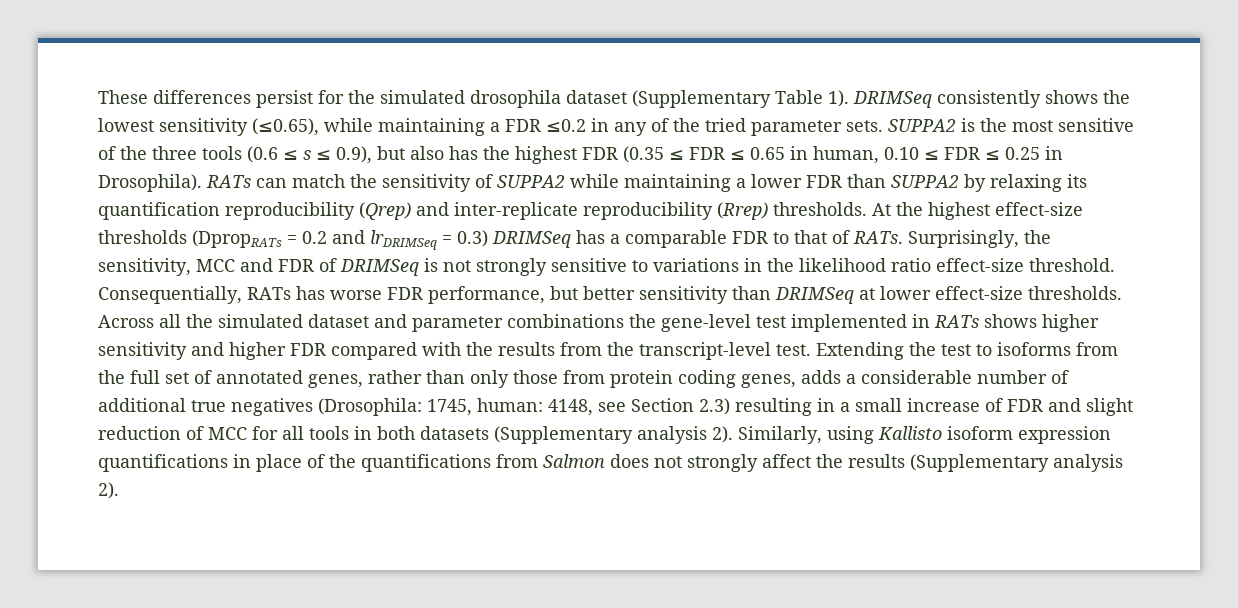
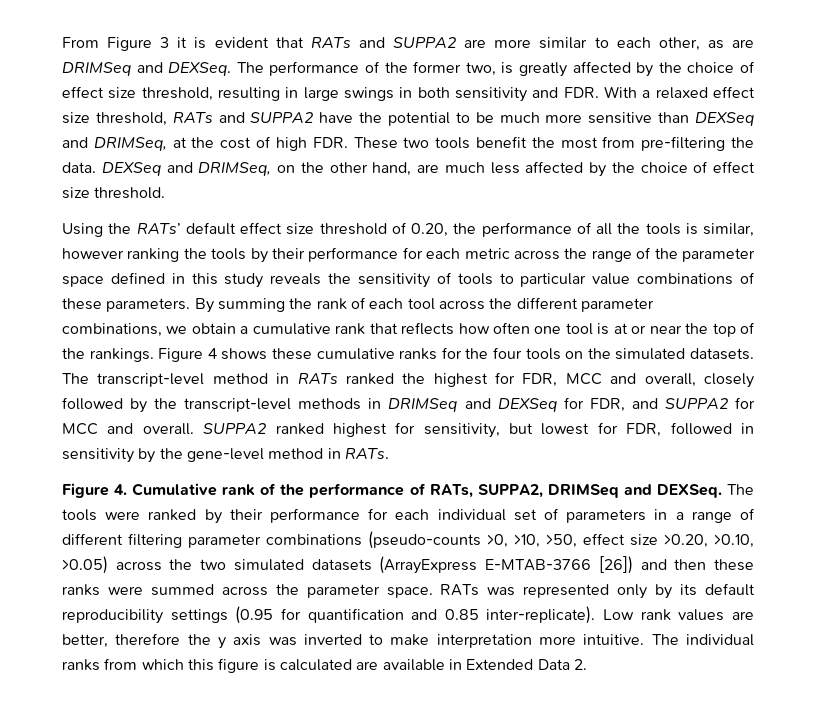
[98,90,1130,108] [98,118,1134,136] [98,146,1063,164] [98,174,1087,192] [98,202,1083,220] [98,230,1051,250] [98,258,1115,276] [98,286,1122,304] [98,314,1099,332] [98,342,1118,360] [98,370,1069,388] [98,398,1133,416] [98,426,1111,444] [98,454,1123,472] [98,482,119,499] These differences persist for the simulated drosophila dataset (Supplementary Table 1). DRIMSeq consistently shows the lowest sensitivity (≤0.65), while maintaining a FDR ≤0.2 in any of the tried parameter sets. SUPPA2 is the most sensitive of the three tools (0.6 ≤ s ≤ 0.9), but also has the highest FDR (0.35 ≤ FDR ≤ 0.65 in human, 0.10 ≤ FDR ≤ 0.25 in Drosophila). RATs can match the sensitivity of SUPPA2 while maintaining a lower FDR than SUPPA2 by relaxing its quantification reproducibility (Qrep) and inter-replicate reproducibility (Rrep) thresholds. At the highest effect-size thresholds (DpropRATs = 0.2 and lrDRIMSeq = 0.3) DRIMSeq has a comparable FDR to that of RATs. Surprisingly, the sensitivity, MCC and FDR of DRIMSeq is not strongly sensitive to variations in the likelihood ratio effect-size threshold. Consequentially, RATs has worse FDR performance, but better sensitivity than DRIMSeq at lower effect-size thresholds. Across all the simulated dataset and parameter combinations the gene-level test implemented in RATs shows higher sensitivity and higher FDR compared with the results from the transcript-level test. Extending the test to isoforms from the full set of annotated genes, rather than only those from protein coding genes, adds a considerable number of additional true negatives (Drosophila: 1745, human: 4148, see Section 2.3) resulting in a small increase of FDR and slight reduction of MCC for all tools in both datasets (Supplementary analysis 2). Similarly, using Kallisto isoform expression quantifications in place of the quantifications from Salmon does not strongly affect the results (Supplementary analysis 2). -> [62,37,755,51] [62,61,756,77] [62,86,756,102] [62,112,754,126] [62,136,754,151] [62,161,755,177] [62,187,166,199] [62,222,754,237] [62,247,755,263] [62,272,755,288] [62,297,654,313] [62,322,756,337] [62,347,755,362] [62,372,754,388] [62,397,756,413] [62,422,754,438] [62,448,389,463] [62,483,755,498] [62,508,756,524] [62,531,754,549] [62,556,755,574] [62,583,755,599] [62,606,754,624] [62,633,754,649] [62,658,587,673] From Figure 3 it is evident that RATs and SUPPA2 are more similar to each other, as are DRIMSeq and DEXSeq. The performance of the former two, is greatly affected by the choice of effect size threshold, resulting in large swings in both sensitivity and FDR. With a relaxed effect size threshold, RATs and SUPPA2 have the potential to be much more sensitive than DEXSeq and DRIMSeq, at the cost of high FDR. These two tools benefit the most from pre-filtering the data. DEXSeq and DRIMSeq, on the other hand, are much less affected by the choice of effect size threshold. // Using the RATs’ default effect size threshold of 0.20, the performance of all the tools is similar, however ranking the tools by their performance for each metric across the range of the parameter space defined in this study reveals the sensitivity of tools to particular value combinations of these parameters. By summing the rank of each tool across the different parameter combinations, we obtain a cumulative rank that reflects how often one tool is at or near the top of the rankings. Figure 4 shows these cumulative ranks for the four tools on the simulated datasets. The transcript-level method in RATs ranked the highest for FDR, MCC and overall, closely followed by the transcript-level methods in DRIMSeq and DEXSeq for FDR, and SUPPA2 for MCC and overall. SUPPA2 ranked highest for sensitivity, but lowest for FDR, followed in sensitivity by the gene-level method in RATs. // Figure 4. Cumulative rank of the performance of RATs, SUPPA2, DRIMSeq and DEXSeq. The tools were ranked by their performance for each individual set of parameters in a range of different filtering parameter combinations (pseudo-counts >0, >10, >50, effect size >0.20, >0.10, >0.05) across the two simulated datasets (ArrayExpress E-MTAB-3766 [26]) and then these ranks were summed across the parameter space. RATs was represented only by its default reproducibility settings (0.95 for quantification and 0.85 inter-replicate). Low rank values are better, therefore the y axis was inverted to make interpretation more intuitive. The individual ranks from which this figure is calculated are available in Extended Data 2.

